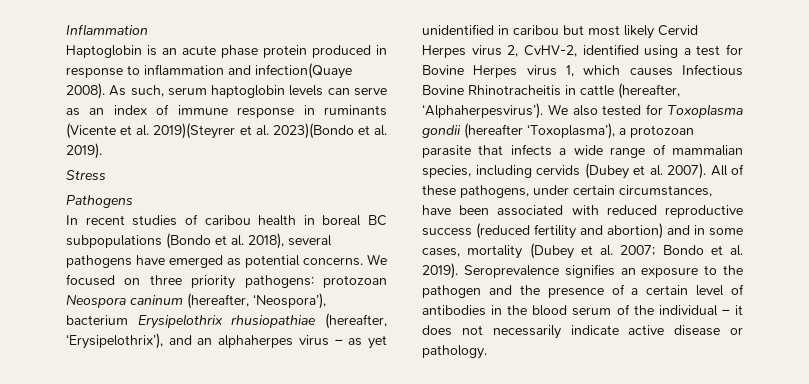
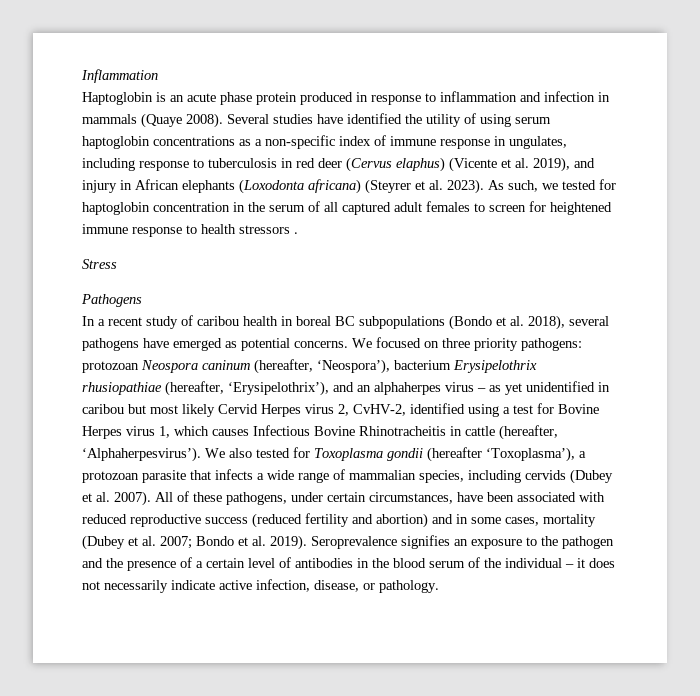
[255,63,352,79] [66,83,387,99] [66,108,105,116] infection(Quaye 2008). As such, serum haptoglobin levels can serve as an -> [544,91,610,102] [82,113,551,128] [82,135,335,149] infection in mammals (Quaye 2008). Several studies have identified the utility of using serum haptoglobin concentrations as a non-specific
[324,105,387,116] [66,123,387,139] [66,143,102,159] ruminants (Vicente et al. 2019)(Steyrer et al. 2023)(Bondo et al. 2019). -> [509,136,567,149] [82,157,595,172] [82,179,616,194] [82,201,612,215] [82,224,298,237] ungulates, including response to tuberculosis in red deer (Cervus elaphus) (Vicente et al. 2019), and injury in African elephants (Loxodonta africana) (Steyrer et al. 2023). As such, we tested for haptoglobin concentration in the serum of all captured adult females to screen for heightened immune response to health stressors .
[85,215,178,226] recent studies -> [98,316,178,329] a recent study
[674,325,721,336] disease -> [256,579,359,592] infection, disease,

